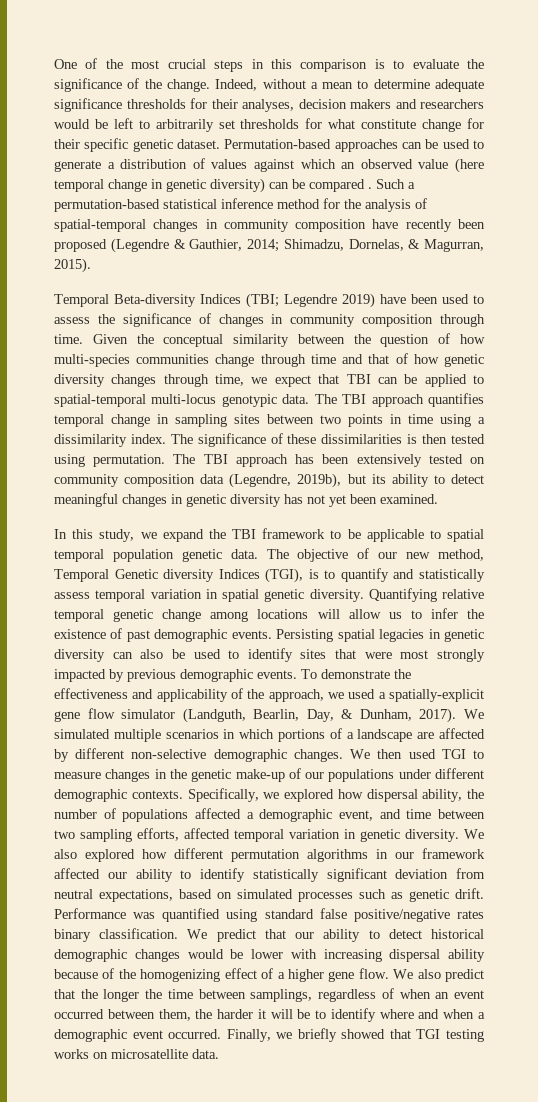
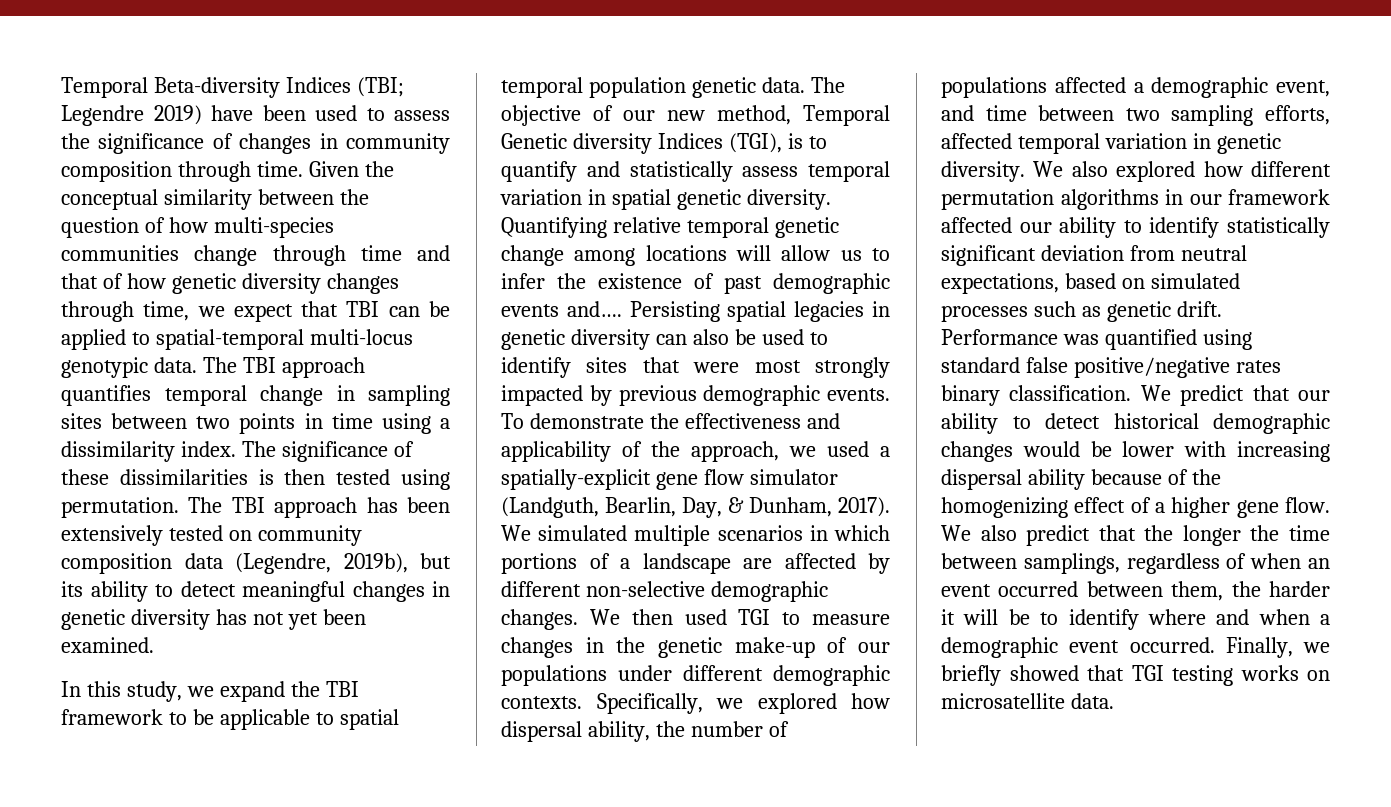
[54,58,485,72] [54,78,485,92] [54,98,484,112] [54,118,485,132] [54,138,484,152] [54,158,485,173] [54,178,415,193] [54,198,427,212] [54,219,485,232] [54,238,484,253] [54,258,91,273] One of the most crucial steps in this comparison is to evaluate the significance of the change. Indeed, without a mean to determine adequate significance thresholds for their analyses, decision makers and researchers would be left to arbitrarily set thresholds for what constitute change for their specific genetic dataset. Permutation-based approaches can be used to generate a distribution of values against which an observed value (here temporal change in genetic diversity) can be compared . Such a permutation-based statistical inference method for the analysis of spatial-temporal changes in community composition have recently been proposed (Legendre & Gauthier, 2014; Shimadzu, Dornelas, & Magurran, 2015). // -> (61, 87) none
[231,630,272,639] events. -> [501,301,622,317] events and….

